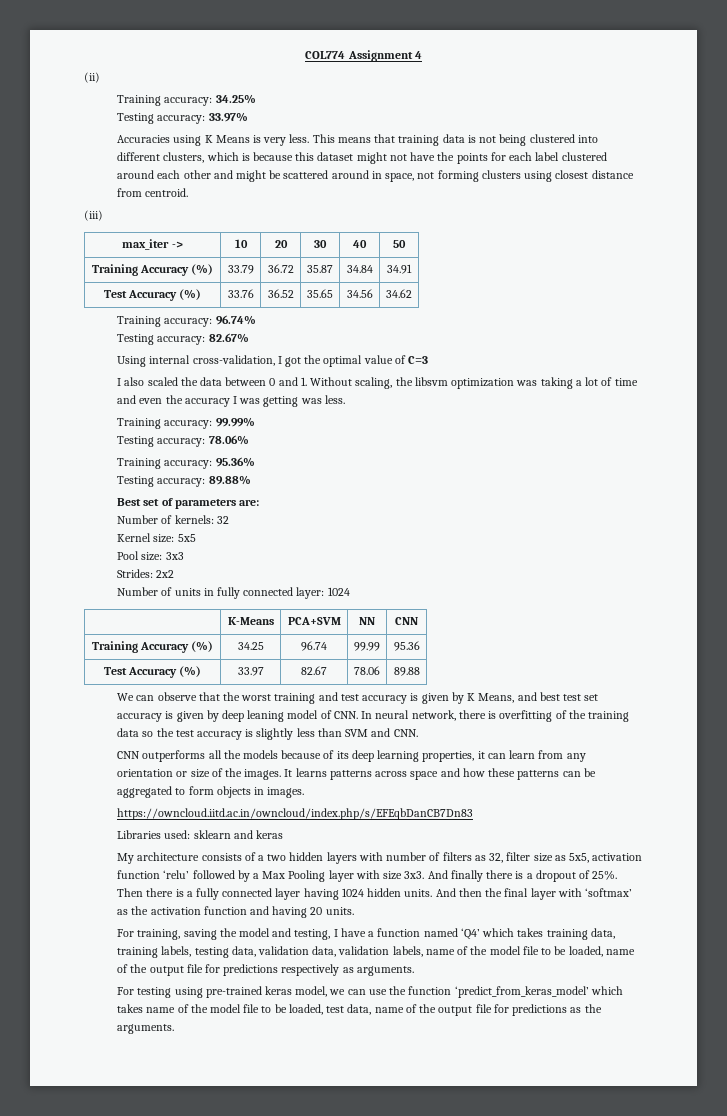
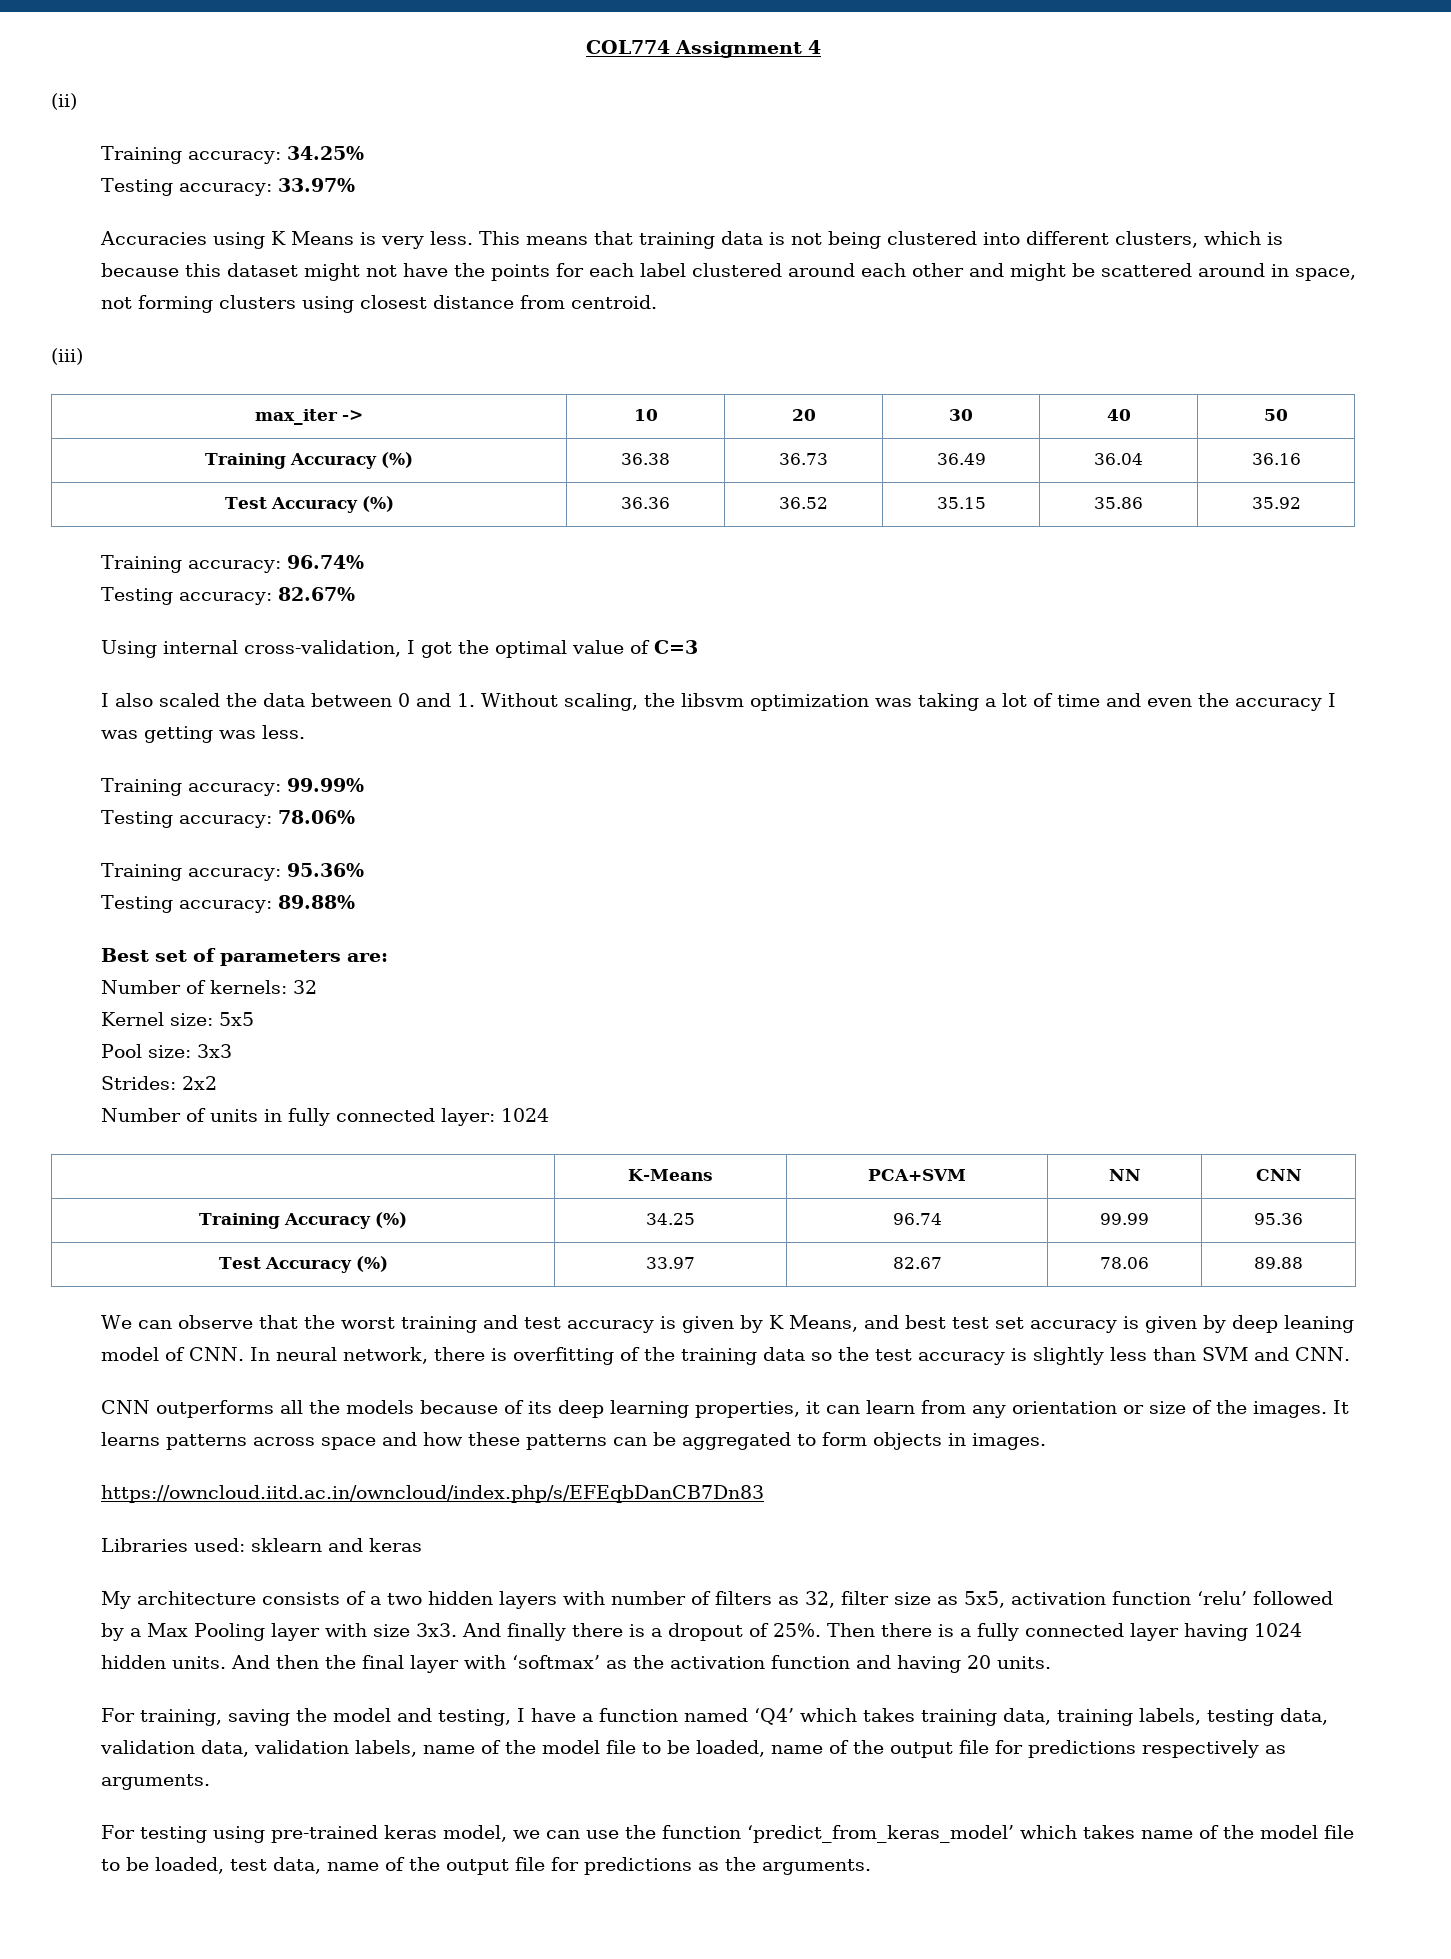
[227,265,254,274] [267,264,294,273] [307,265,333,273] [346,265,373,273] [387,264,412,274] [103,289,202,301] [227,289,254,298] 33.79 | 36.72 | 35.87 | 34.84 | 34.91 // Test Accuracy (%) | 33.76 -> [621,453,670,465] [779,453,828,465] [936,453,986,465] [1094,453,1143,465] [1251,453,1301,465] [224,496,394,513] [621,497,670,509] 36.38 | 36.73 | 36.49 | 36.04 | 36.16 // Test Accuracy (%) | 36.36
[307,289,333,298] [346,289,373,298] [386,289,412,298] 35.65 | 34.56 | 34.62 -> [936,497,986,509] [1094,497,1143,509] [1251,497,1301,509] 35.15 | 35.86 | 35.92

